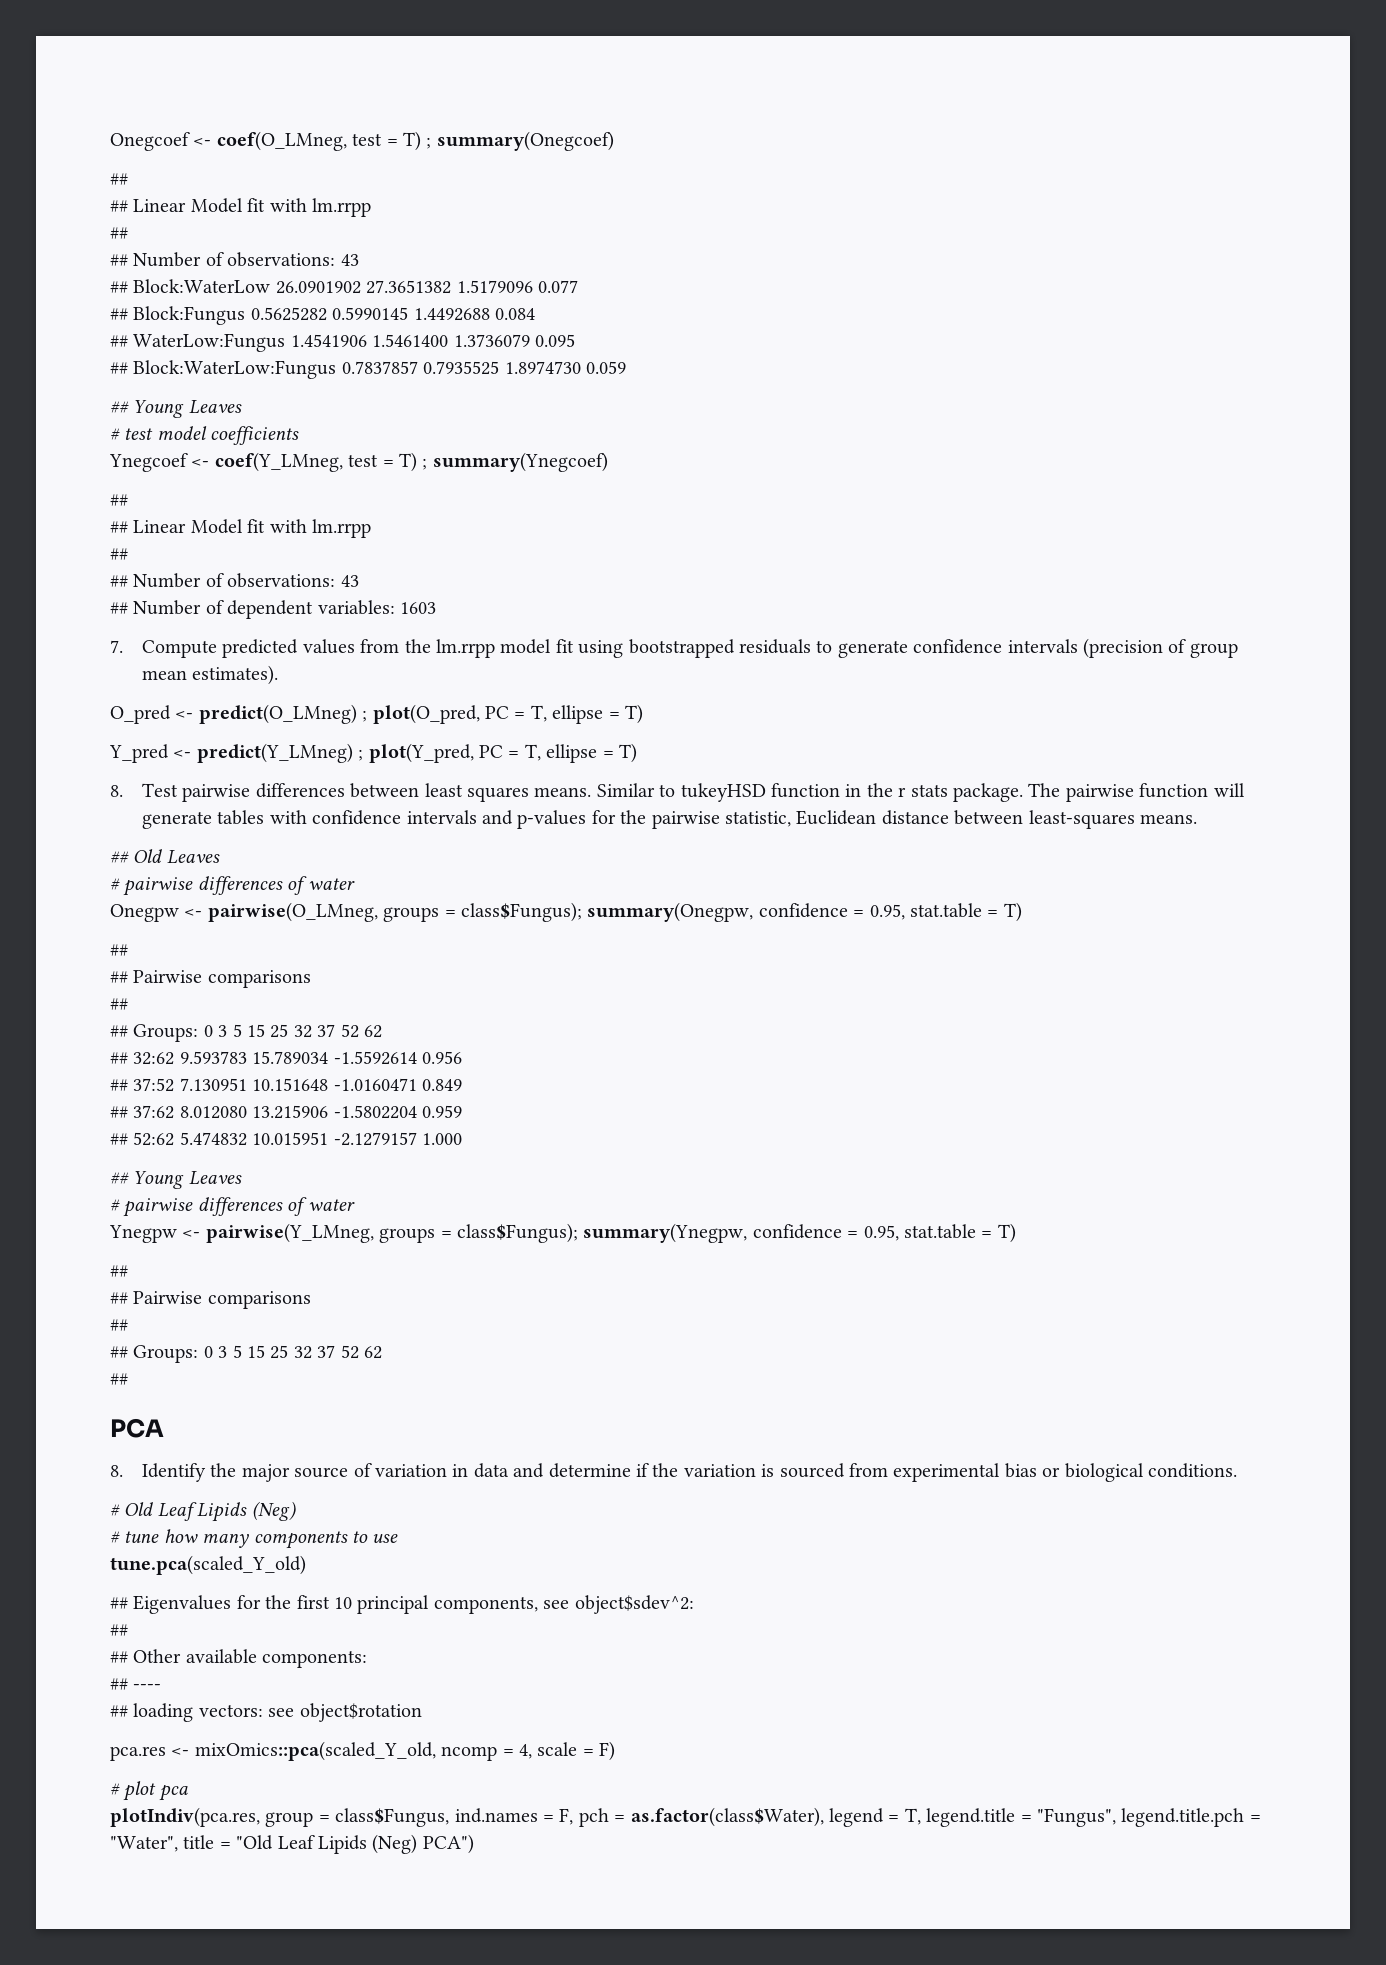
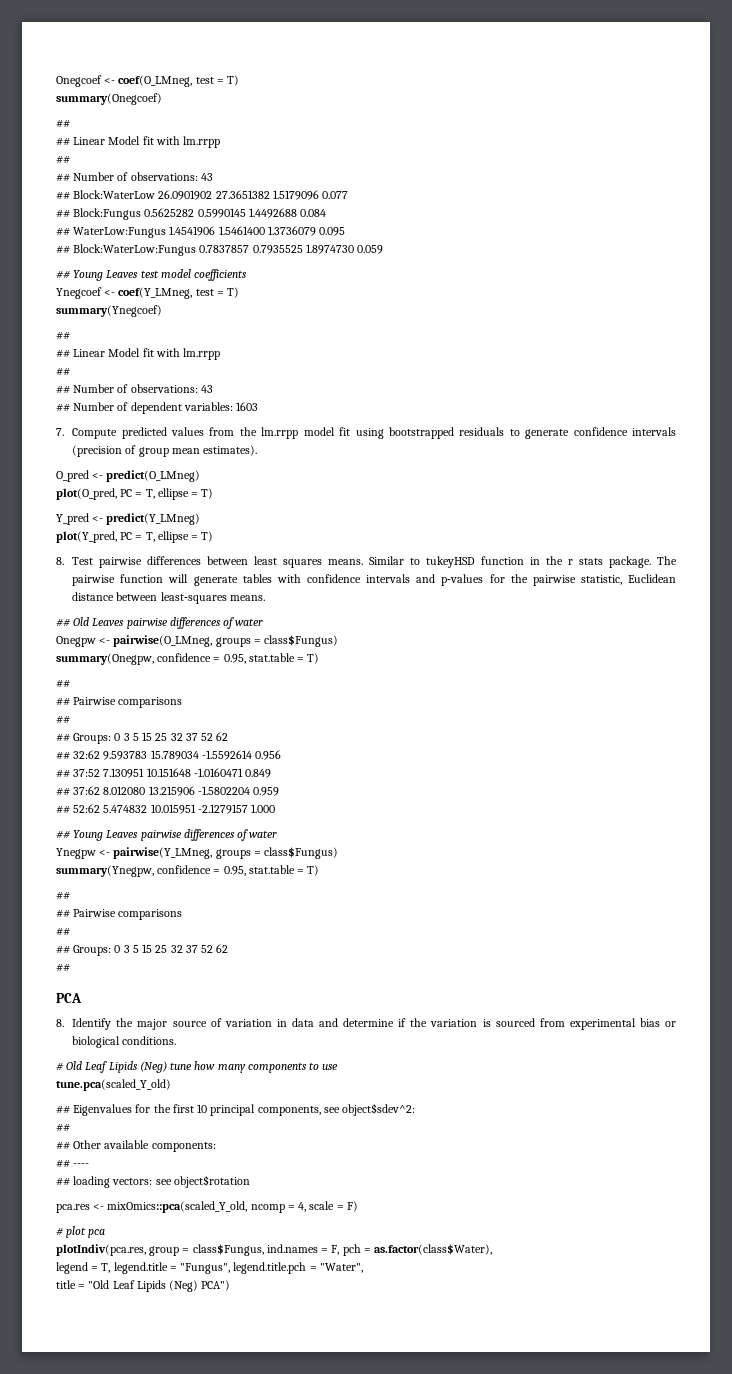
[426,137,432,149] ; -> (240, 80) //
[110,428,120,440] // # -> (139, 274) none
[422,458,428,470] ; -> (240, 292) //
[362,710,368,722] ; -> (201, 476) //
[358,749,364,761] ; -> (201, 519) //
[110,878,120,890] // # -> (125, 622) none
[460,902,582,922] class$Fungus); -> [264,635,339,647] class$Fungus) //
[110,1199,120,1211] // # -> (139, 834) none
[456,1223,578,1243] class$Fungus); -> [264,847,339,859] class$Fungus) //
[110,1531,120,1543] // # -> (167, 1067) none
(824, 1817) none -> (493, 1249) //
(178, 1844) none -> (363, 1268) //

